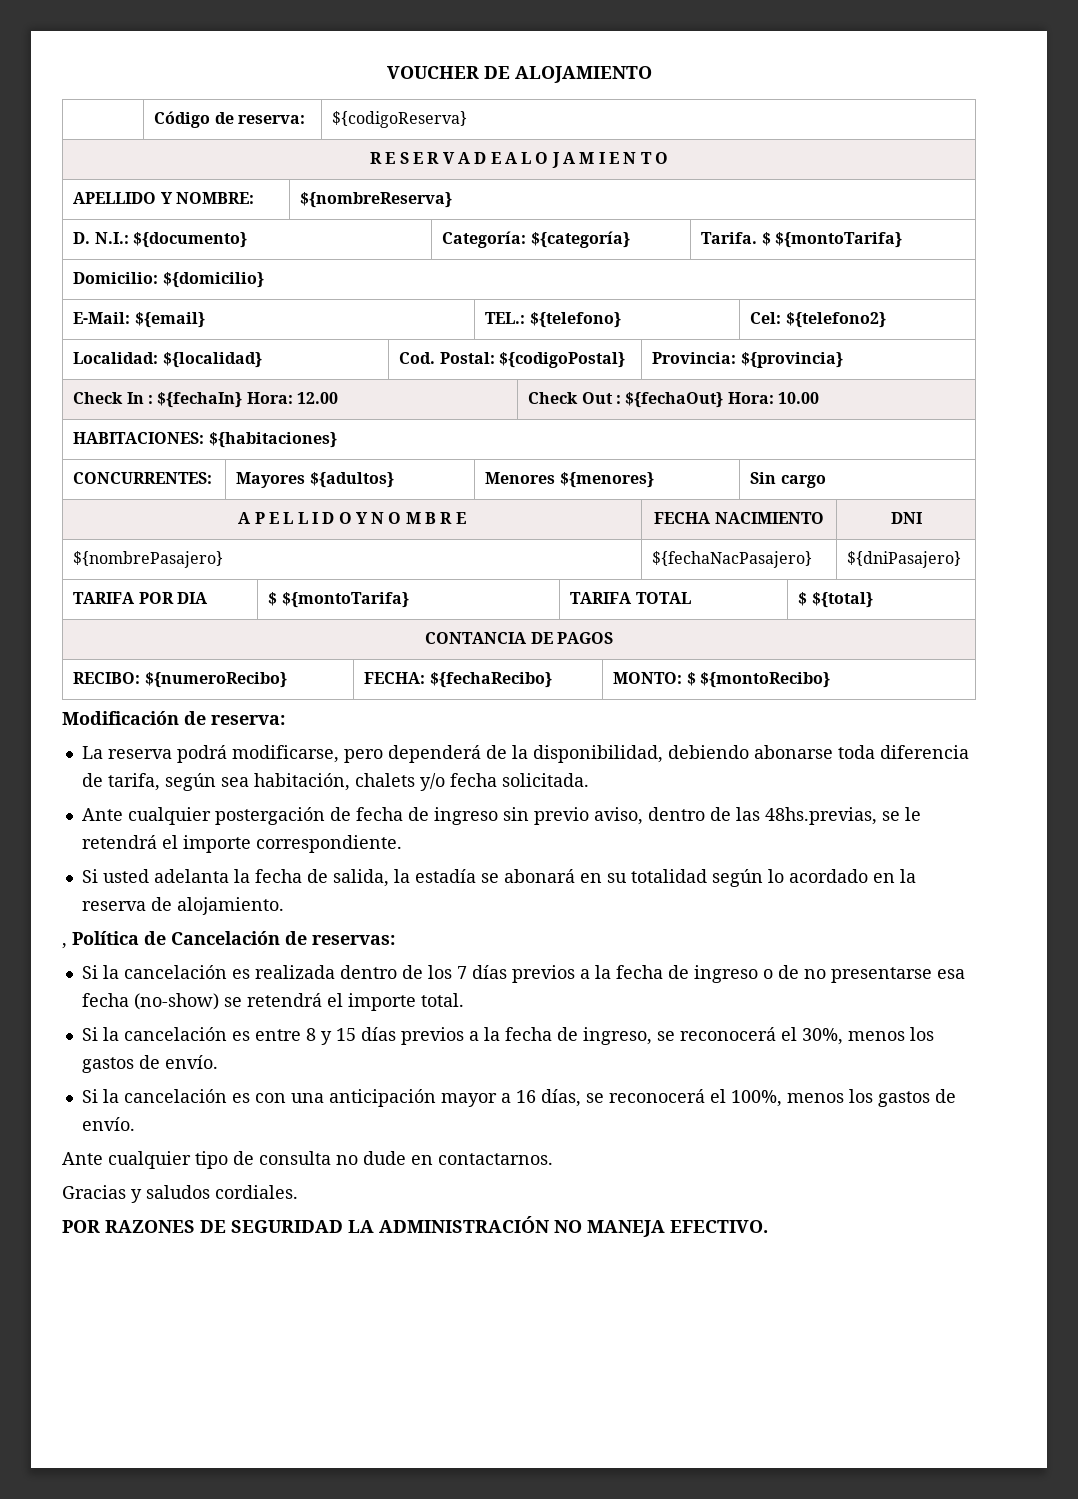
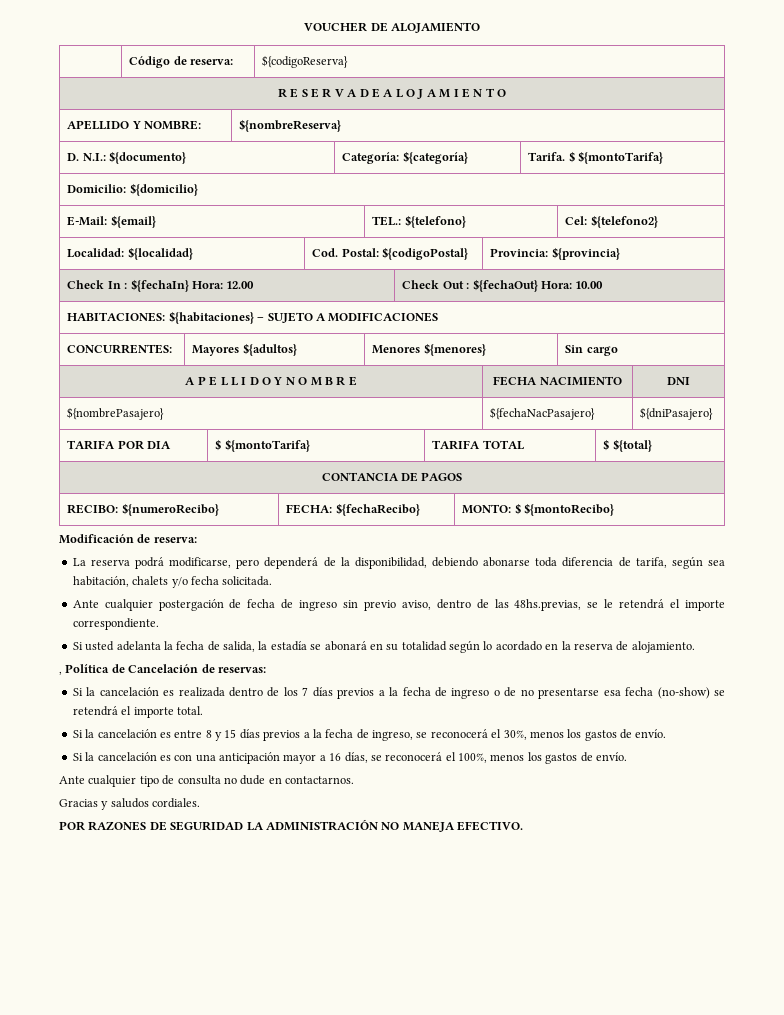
(337, 440) none -> [257,312,439,323] – SUJETO A MODIFICACIONES

